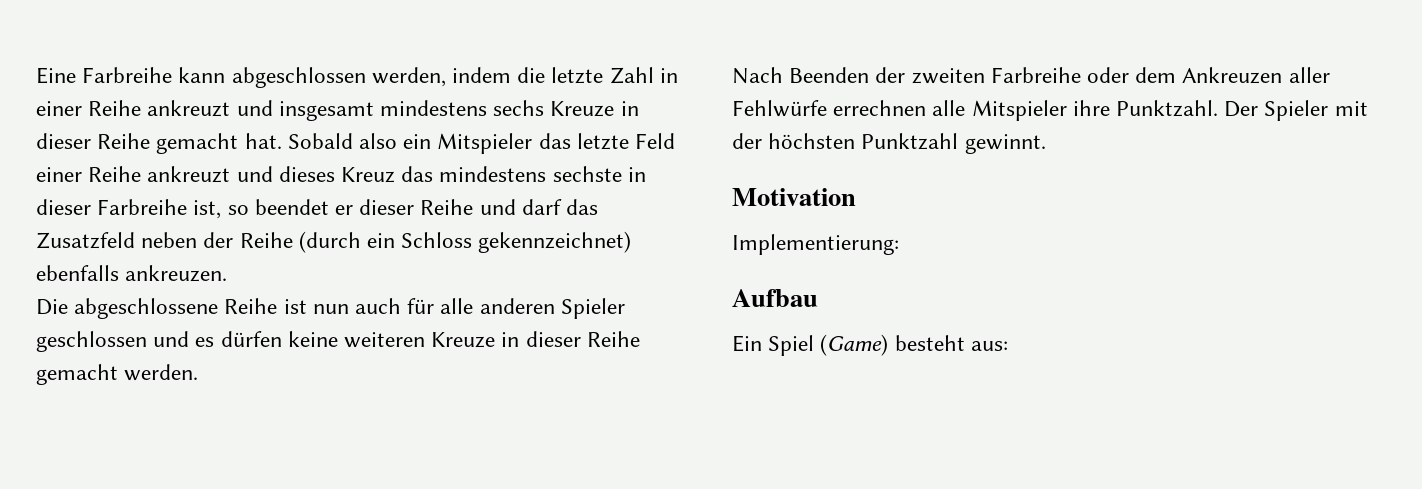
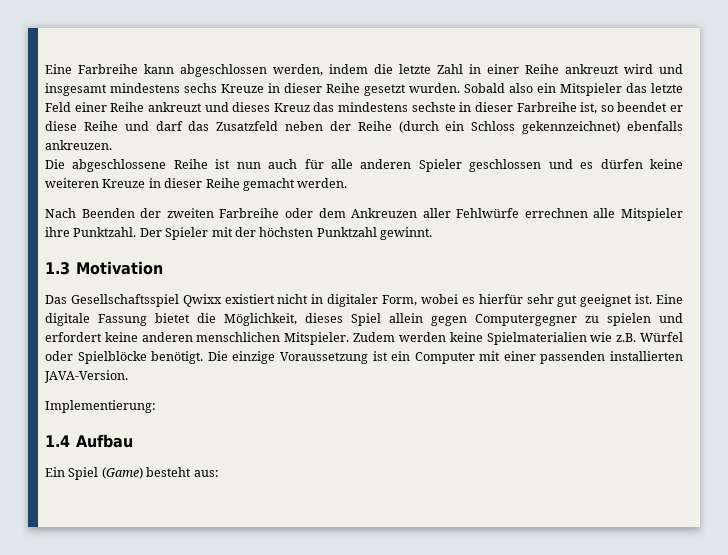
(231, 108) none -> [624,64,653,74] wird
[156,133,282,154] gemacht hat. -> [364,83,460,96] gesetzt wurden.
[359,199,415,215] dieser -> [45,121,77,131] diese
(1046, 144) none -> [45,262,70,275] 1.3
(856, 197) none -> [45,294,684,307] [45,313,683,326] [45,332,684,345] [45,351,683,364] [44,370,128,383] // Das Gesellschaftsspiel Qwixx existiert nicht in digitaler Form, wobei es hierfür sehr gut geeignet ist. Eine digitale Fassung bietet die Möglichkeit, dieses Spiel allein gegen Computergegner zu spielen und erfordert keine anderen menschlichen Mitspieler. Zudem werden keine Spielmaterialien wie z.B. Würfel oder Spielblöcke benötigt. Die einzige Voraussetzung ist ein Computer mit einer passenden installierten JAVA-Version.
(899, 244) none -> [45,435,70,447] 1.4

